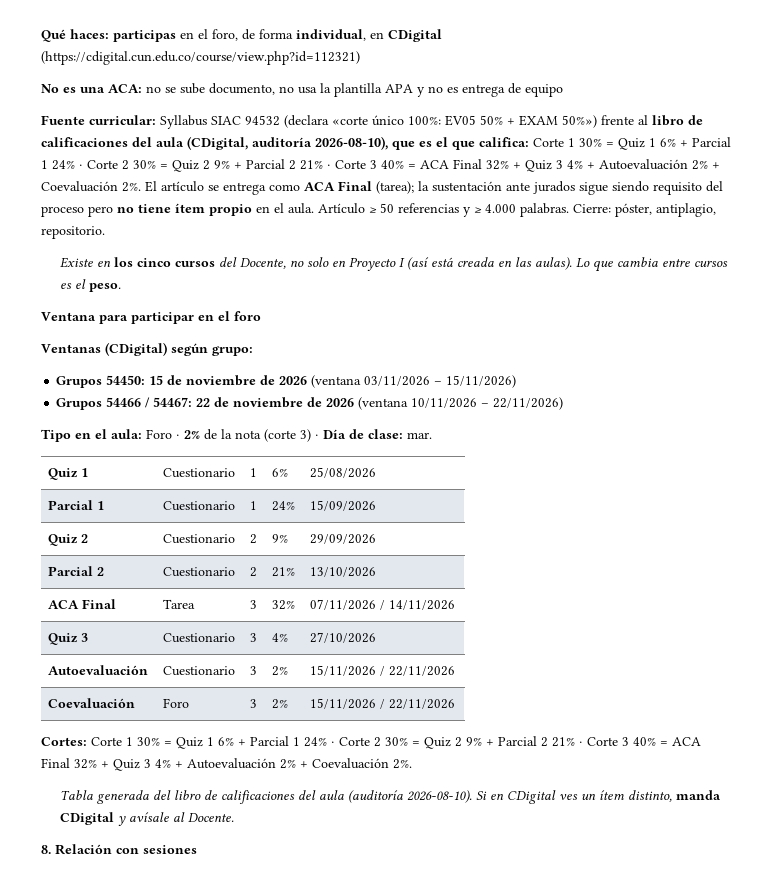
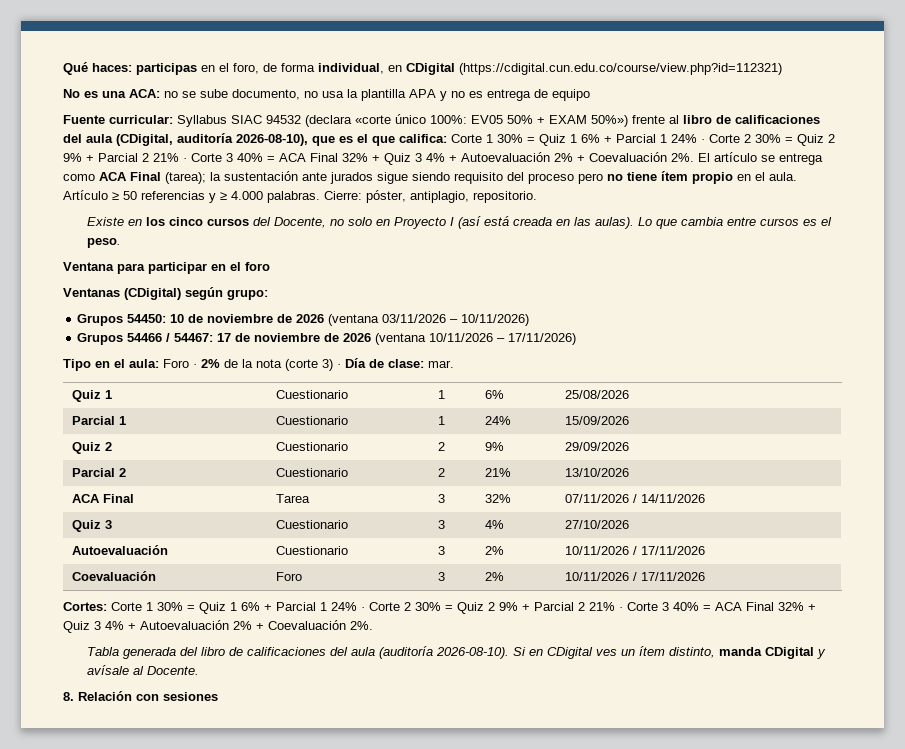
[149,375,164,385] 15 -> [170,314,185,323] 10
[446,375,517,388] 15/11/2026) -> [461,314,530,326] 10/11/2026)
[196,398,211,407] 22 -> [217,333,232,342] 17
[493,397,564,410] 22/11/2026) -> [508,333,577,345] 17/11/2026)
[310,665,456,676] 15/11/2026 / 22/11/2026 -> [565,546,706,555] 10/11/2026 / 17/11/2026
[310,698,456,709] 15/11/2026 / 22/11/2026 -> [565,572,706,581] 10/11/2026 / 17/11/2026

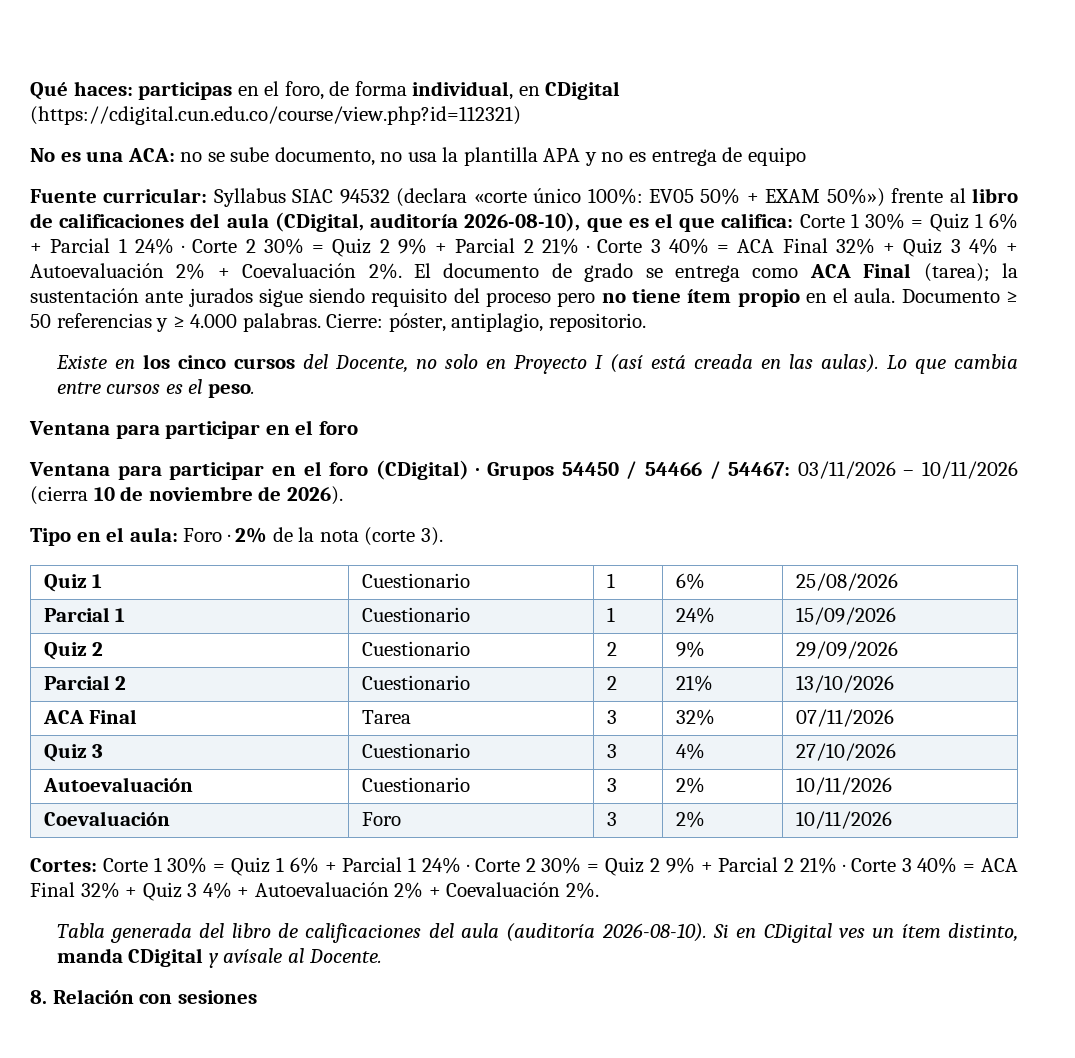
[714,152,757,162] artículo -> [443,263,634,282] documento de grado
[63,190,108,200] Artículo -> [901,289,1000,303] Documento
[63,287,268,300] [77,314,530,326] [77,333,577,345] Ventanas (CDigital) según grupo: // Grupos 54450: 10 de noviembre de 2026 (ventana 03/11/2026 – 10/11/2026) // Grupos 54466 / 54467: 17 de noviembre de 2026 (ventana 10/11/2026 – 17/11/2026) -> [29,460,1018,480] [30,486,343,505] Ventana para participar en el foro (CDigital) · Grupos 54450 / 54466 / 54467: 03/11/2026 – 10/11/2026 (cierra 10 de noviembre de 2026).
[322,358,454,371] 3) · Día de clase: mar. -> [420,527,443,546] 3).
[633,494,706,503] / 14/11/2026 -> (894, 718) none
[633,546,706,555] / 17/11/2026 -> (892, 786) none
[633,572,706,581] / 17/11/2026 -> (892, 820) none

